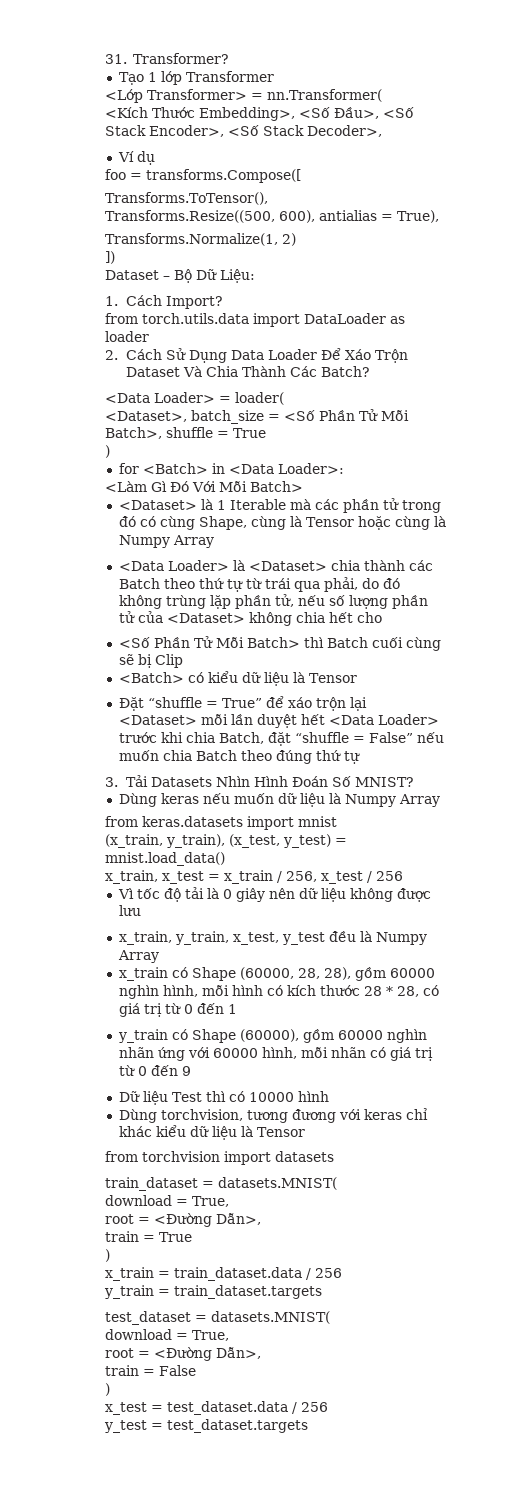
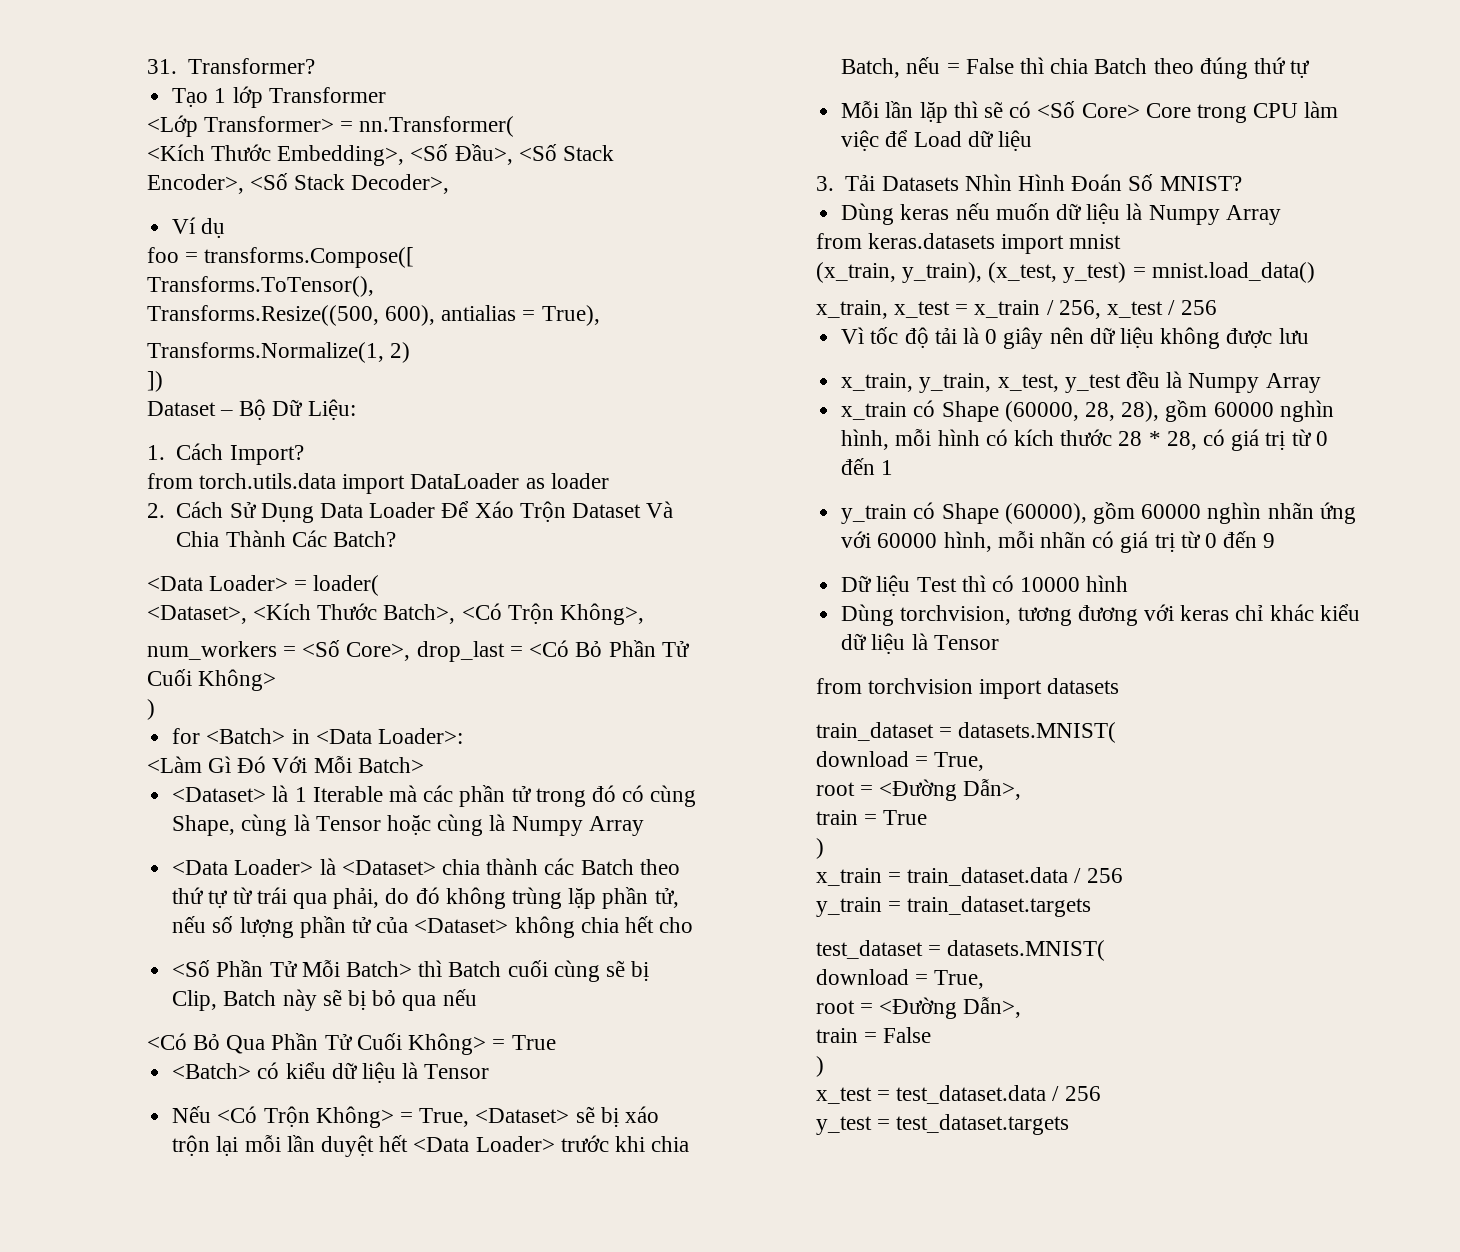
[190,409,409,424] [104,427,266,439] batch_size = <Số Phần Tử Mỗi Batch>, shuffle = True -> [253,603,645,625] [146,640,690,662] [146,669,277,691] <Kích Thước Batch>, <Có Trộn Không>, // num_workers = <Số Core>, drop_last = <Có Bỏ Phần Tử Cuối Không>
[155,654,184,668] Clip -> [172,989,477,1011] [146,1033,556,1055] Clip, Batch này sẽ bị bỏ qua nếu // <Có Bỏ Qua Phần Tử Cuối Không> = True
[119,696,285,711] Đặt “shuffle = True” để -> [172,1106,619,1128] Nếu <Có Trộn Không> = True, <Dataset> sẽ bị
[119,715,198,725] <Dataset> -> (239, 1146) none
[268,732,445,746] [119,750,160,761] đặt “shuffle = False” nếu muốn -> [906,57,1045,74] nếu = False thì
(361, 757) none -> [841,101,1339,123] [841,130,1033,151] // Mỗi lần lặp thì sẽ có <Số Core> Core trong CPU làm việc để Load dữ liệu

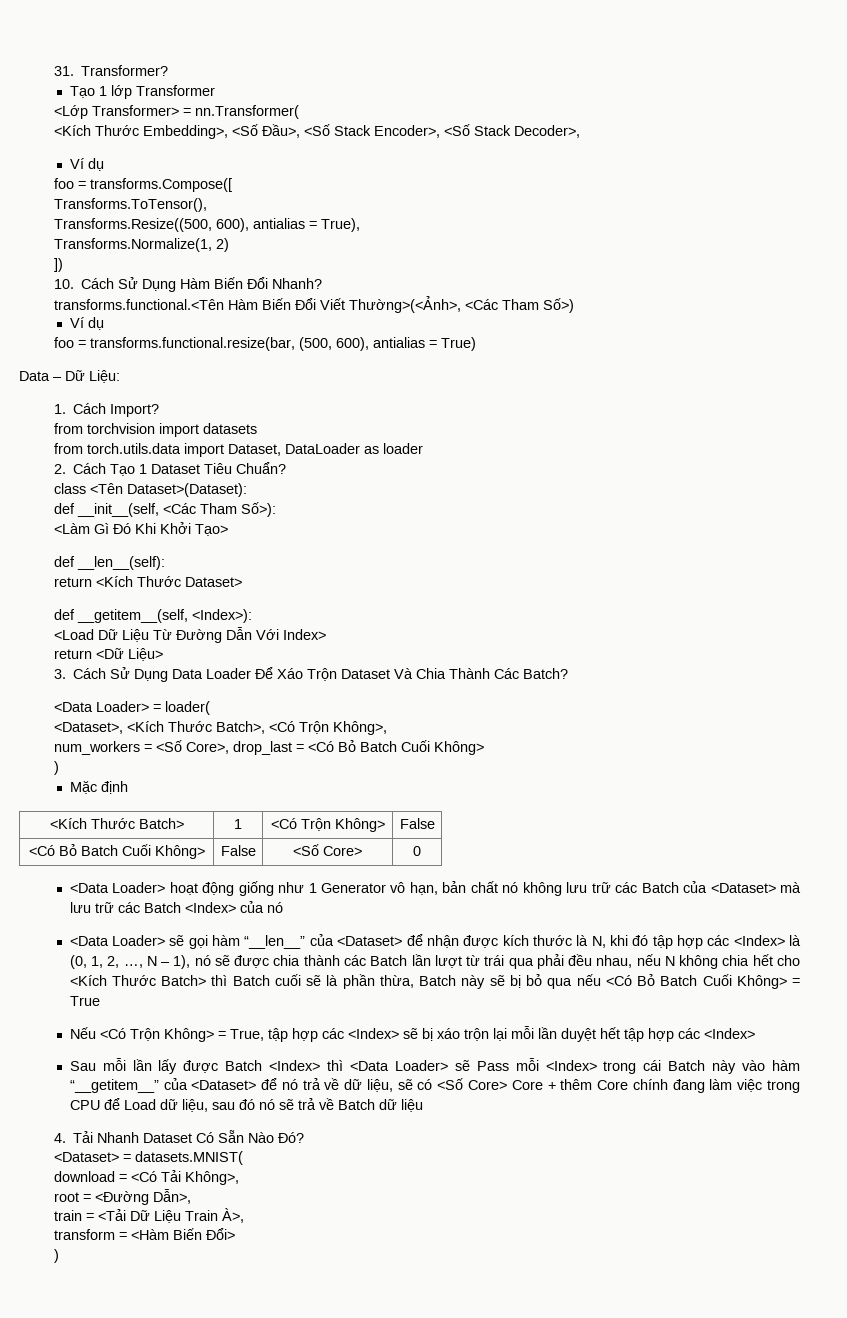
[146,399,267,420] Dataset – Bộ -> [53,277,323,292] [53,296,574,313] [69,317,104,330] [53,337,476,351] [19,371,62,381] 10. Cách Sử Dụng Hàm Biến Đổi Nhanh? // transforms.functional.<Tên Hàm Biến Đổi Viết Thường>(<Ảnh>, <Các Tham Số>) // Ví dụ // foo = transforms.functional.resize(bar, (500, 600), antialias = True) // Data –
(304, 455) none -> [53,423,257,437] // from torchvision import datasets
(406, 484) none -> [227,444,281,456] Dataset,
(224, 509) none -> [110,462,287,476] [53,483,247,497] [53,502,276,517] [53,522,228,536] [53,556,165,570] [53,576,242,587] [53,609,252,623] [53,627,326,643] [53,648,163,661] [53,668,107,679] Tạo 1 Dataset Tiêu Chuẩn? // class <Tên Dataset>(Dataset): // def __init__(self, <Các Tham Số>): // <Làm Gì Đó Khi Khởi Tạo> // def __len__(self): // return <Kích Thước Dataset> // def __getitem__(self, <Index>): // <Load Dữ Liệu Từ Đường Dẫn Với Index> // return <Dữ Liệu> // 3. Cách
[608,640,690,657] Phần Tử -> [359,741,397,752] Batch
[172,728,464,744] [146,756,424,773] [172,785,697,807] [172,814,644,836] [172,858,680,875] [172,887,679,909] [172,916,694,938] [172,960,650,982] [172,990,218,1011] for <Batch> in <Data Loader>: // <Làm Gì Đó Với Mỗi Batch> // <Dataset> là 1 Iterable mà các phần tử trong đó có cùng Shape, cùng là Tensor hoặc cùng là Numpy Array // <Data Loader> là <Dataset> chia thành các Batch theo thứ tự từ trái qua phải, do đó không trùng lặp phần tử, nếu số lượng phần tử của <Dataset> không chia hết cho // <Số Phần Tử Mỗi Batch> thì Batch cuối cùng sẽ bị Clip, -> [69,780,128,794] [49,818,184,829] [234,819,242,829] [270,818,385,832] [399,818,435,829] [28,844,205,859] [220,845,256,856] [293,844,362,856] [413,846,421,856] [69,881,801,896] [69,901,283,913] [69,934,801,949] [69,954,800,969] [69,974,414,989] Mặc định // <Kích Thước Batch> | 1 | <Có Trộn Không> | False // <Có Bỏ Batch Cuối Không> | False | <Số Core> | 0 // <Data Loader> hoạt động giống như 1 Generator vô hạn, bản chất nó không lưu trữ các Batch của <Dataset> mà lưu trữ các Batch <Index> của nó // <Data Loader> sẽ gọi hàm “__len__” của <Dataset> để nhận được kích thước là N, khi đó tập hợp các <Index> là (0, 1, 2, …, N – 1), nó sẽ được chia thành các Batch lần lượt từ trái qua phải đều nhau, nếu N không chia hết cho <Kích Thước Batch> thì Batch cuối sẽ là phần thừa,
[146,1033,353,1054] // <Có Bỏ Qua Phần Tử -> [605,974,698,986] <Có Bỏ Batch
[172,1062,490,1083] // <Batch> có kiểu dữ liệu là Tensor -> (100, 1001) none
[475,1108,570,1123] <Dataset> -> [267,1028,399,1042] tập hợp các <Index>
[413,1135,690,1152] [841,57,1311,79] [841,101,978,123] <Data Loader> trước khi chia Batch, nếu = False thì chia Batch theo đúng thứ tự // Mỗi lần lặp thì -> [623,1028,755,1042] [69,1058,800,1074] [69,1078,393,1093] tập hợp các <Index> // Sau mỗi lần lấy được Batch <Index> thì <Data Loader> sẽ Pass mỗi <Index> trong cái Batch này vào hàm “__getitem__” của <Dataset> để nó trả về dữ liệu,
[1197,101,1339,123] [841,130,1033,151] [815,174,1242,191] [841,203,1281,225] [815,233,1122,254] [815,262,1315,283] [815,300,1217,319] [841,327,1309,349] [841,371,1321,393] [841,400,1334,422] [841,429,1328,451] [841,458,894,475] [841,502,1356,524] [841,531,1276,553] [841,575,1129,596] [841,604,1360,626] [841,633,999,654] [815,678,1120,699] [815,722,1117,743] [815,751,985,771] [815,779,1022,801] [815,810,928,825] [815,838,824,859] [815,867,1123,886] [815,896,1092,917] [815,940,1106,961] [815,969,985,989] [815,997,1022,1019] [815,1027,932,1043] [815,1056,824,1077] [815,1085,1101,1104] [815,1114,1070,1135] trong CPU làm việc để Load dữ liệu // 3. Tải Datasets Nhìn Hình Đoán Số MNIST? // Dùng keras nếu muốn dữ liệu là Numpy Array // from keras.datasets import mnist // (x_train, y_train), (x_test, y_test) = mnist.load_data() // x_train, x_test = x_train / 256, x_test / 256 // Vì tốc độ tải là 0 giây nên dữ liệu không được lưu // x_train, y_train, x_test, y_test đều là Numpy Array // x_train có Shape (60000, 28, 28), gồm 60000 nghìn hình, mỗi hình có kích thước 28 * 28, có giá trị từ 0 đến 1 // y_train có Shape (60000), gồm 60000 nghìn nhãn ứng với 60000 hình, mỗi nhãn có giá trị từ 0 đến 9 // Dữ liệu Test thì có 10000 hình // Dùng torchvision, tương đương với keras chỉ khác kiểu dữ liệu là Tensor // from torchvision import datasets // train_dataset = datasets.MNIST( // download = True, // root = <Đường Dẫn>, // train = True // ) // x_train = train_dataset.data / 256 // y_train = train_dataset.targets // test_dataset = datasets.MNIST( // download = True, // root = <Đường Dẫn>, // train = False // ) // x_test = test_dataset.data / 256 // y_test = test_dataset.targets -> [547,1079,800,1093] [69,1098,423,1112] [53,1130,305,1143] [53,1151,243,1165] [53,1170,239,1185] [53,1189,191,1205] [53,1208,244,1223] [53,1228,235,1240] [53,1249,59,1263] + thêm Core chính đang làm việc trong CPU để Load dữ liệu, sau đó nó sẽ trả về Batch dữ liệu // 4. Tải Nhanh Dataset Có Sẵn Nào Đó? // <Dataset> = datasets.MNIST( // download = <Có Tải Không>, // root = <Đường Dẫn>, // train = <Tải Dữ Liệu Train À>, // transform = <Hàm Biến Đổi> // )

